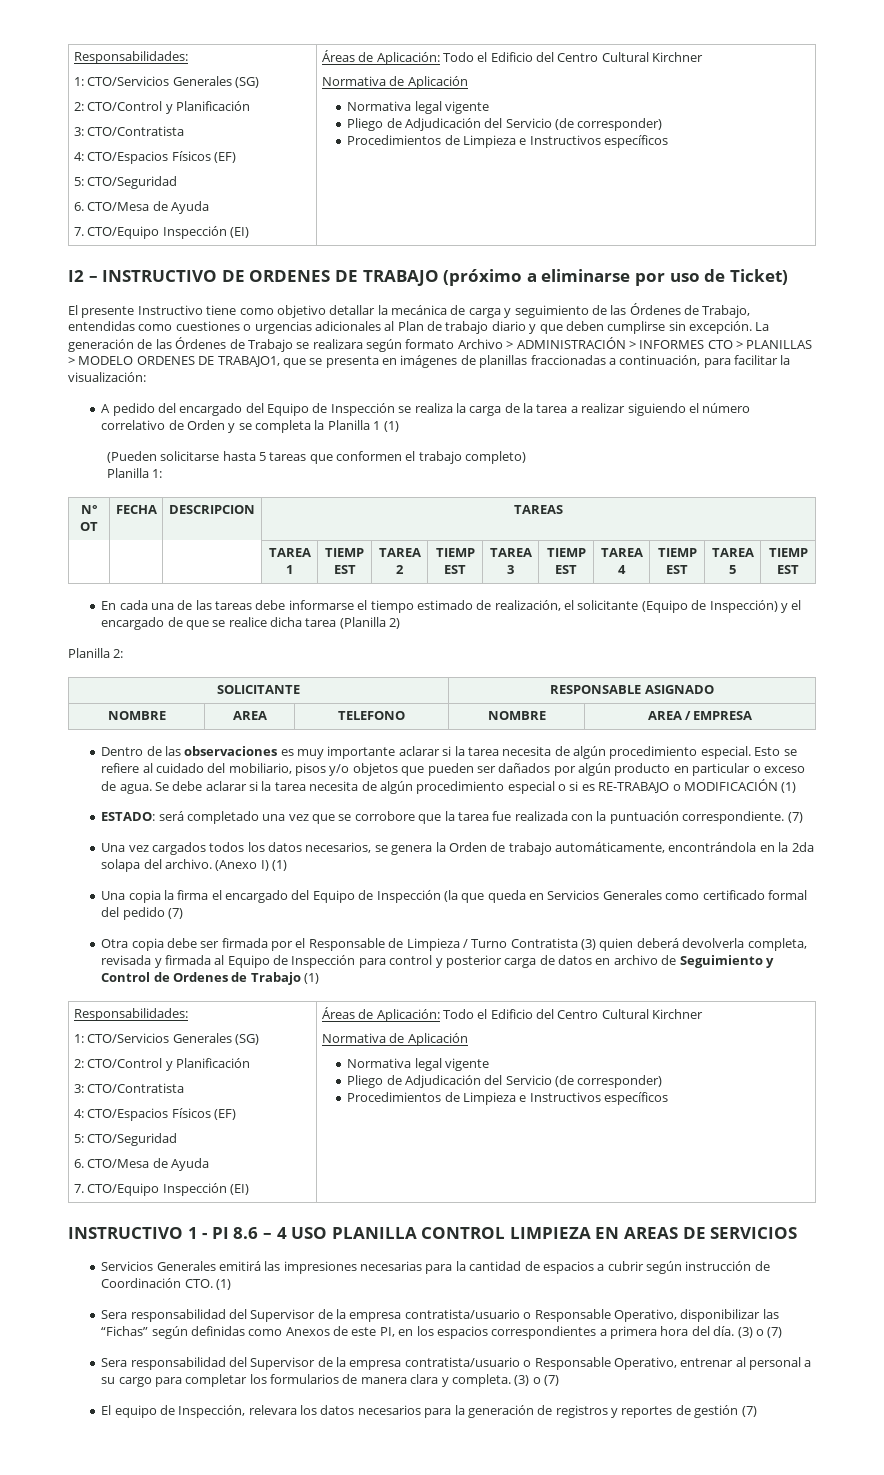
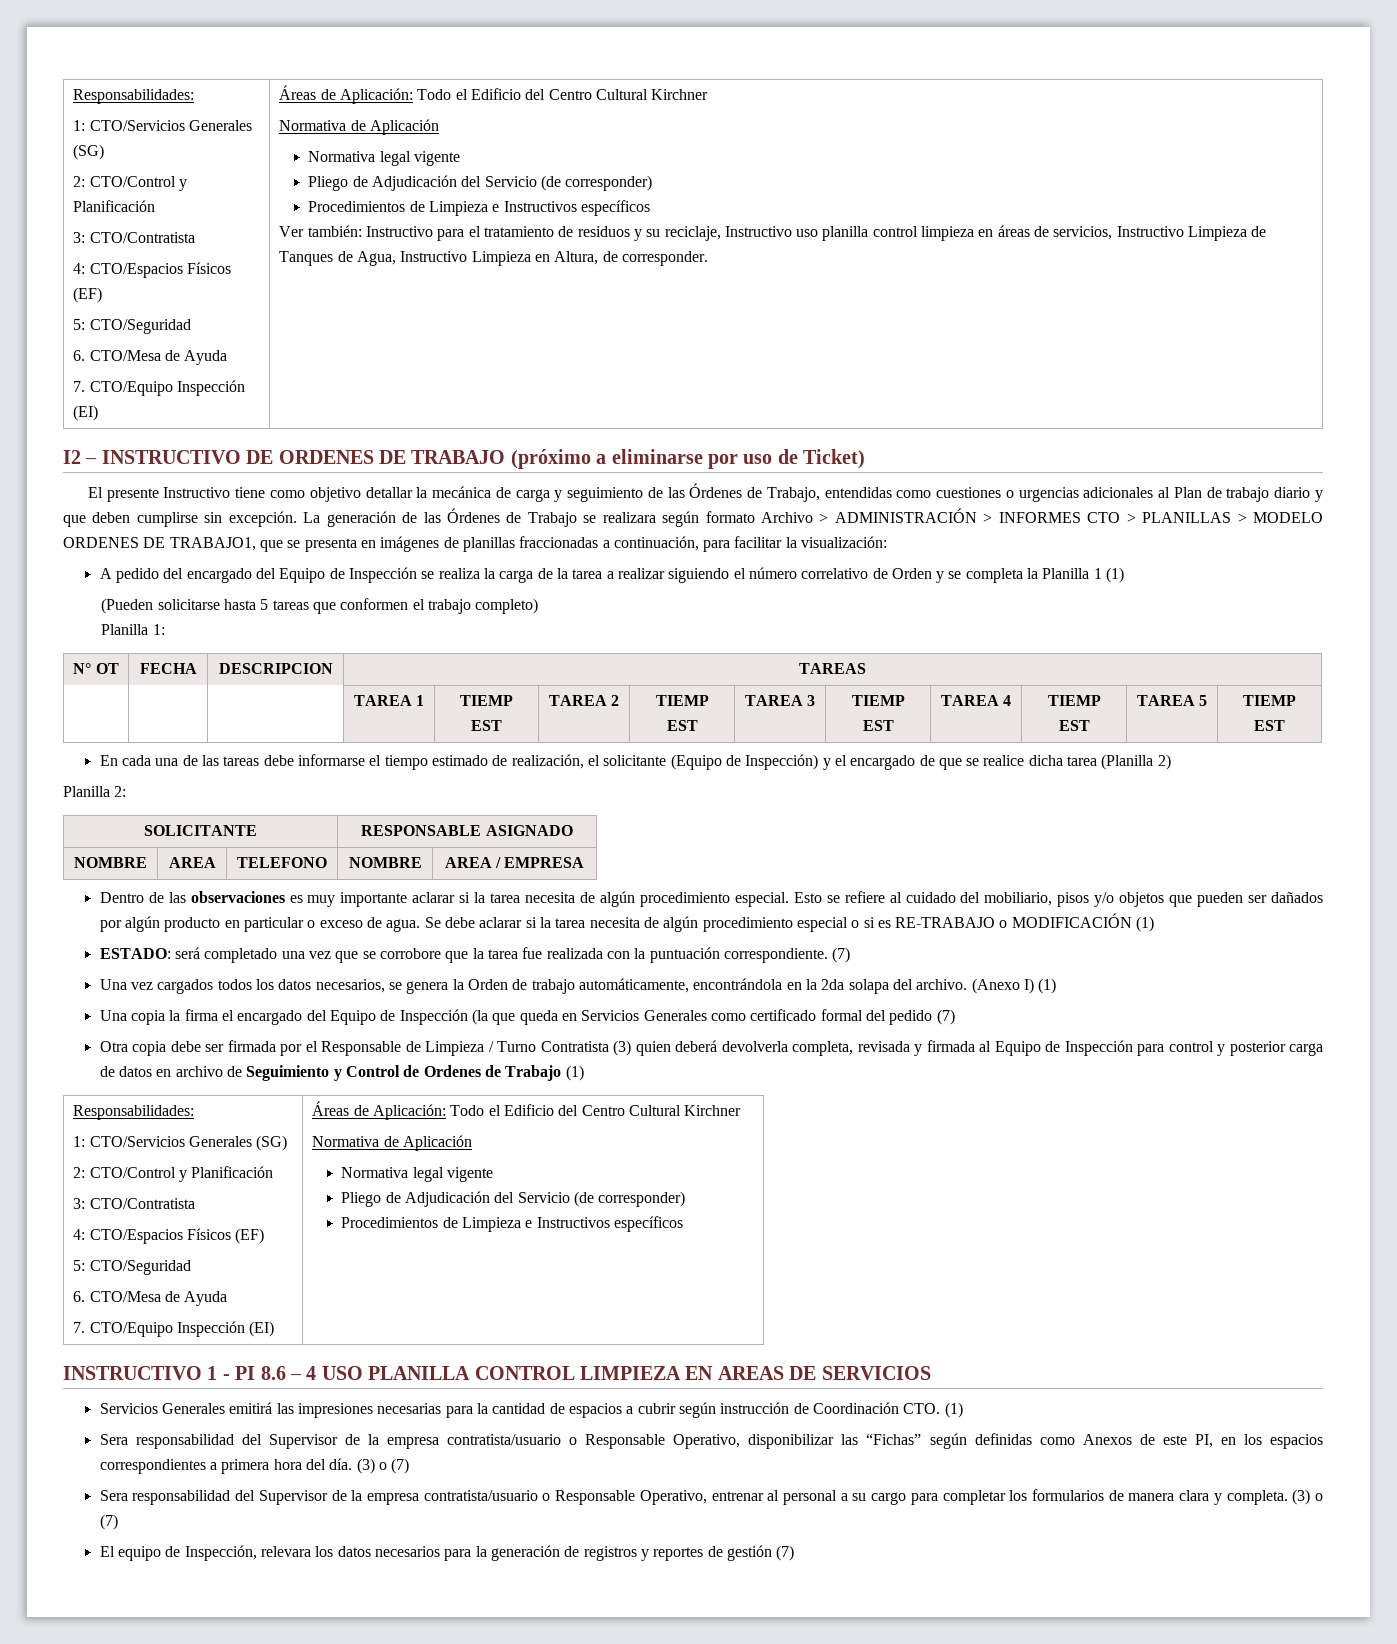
(669, 141) none -> [279,225,1267,241] [279,251,708,266] // Ver también: Instructivo para el tratamiento de residuos y su reciclaje, Instructivo uso planilla control limpieza en áreas de servicios, Instructivo Limpieza de Tanques de Agua, Instructivo Limpieza en Altura, de corresponder.

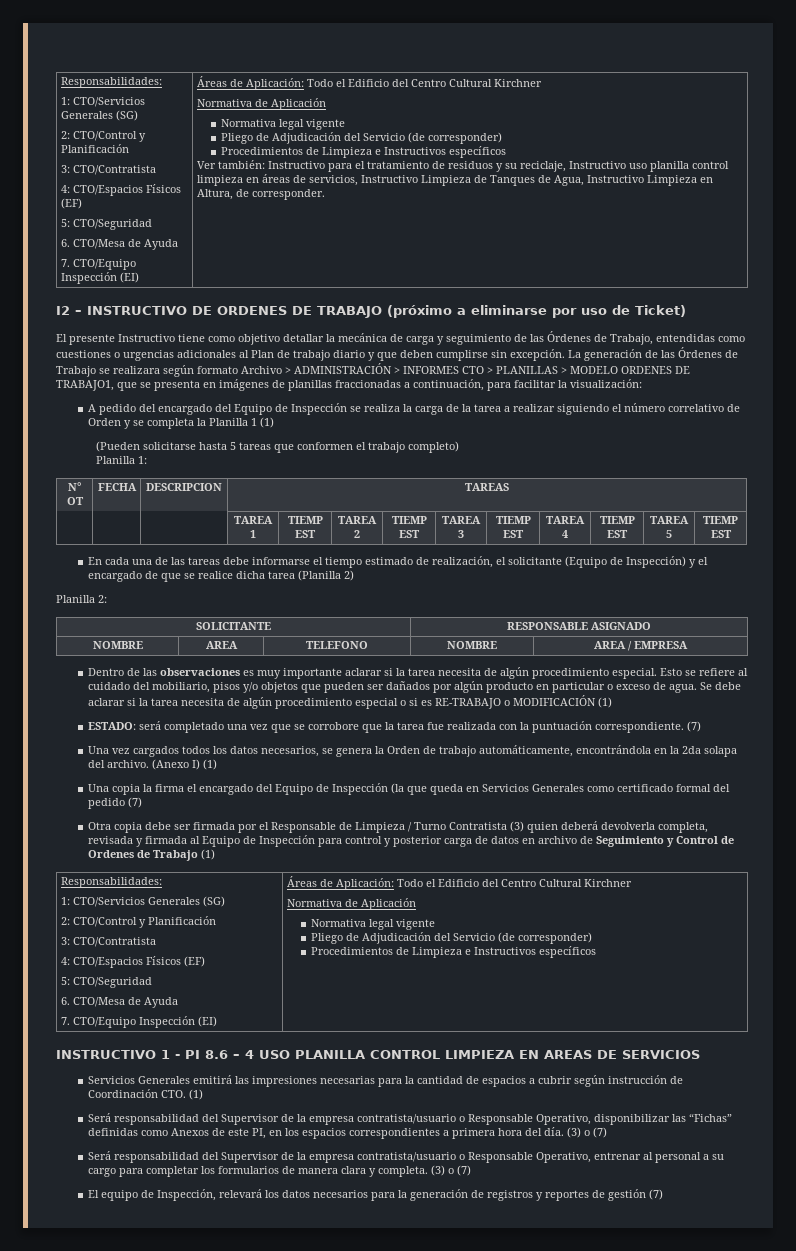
[99,1434,128,1445] Sera -> [88,1113,112,1122] Será
[929,1433,967,1449] según -> (733, 1117) none
[99,1490,128,1501] Sera -> [88,1151,112,1160] Será
[261,1546,312,1557] relevara -> [219,1189,263,1198] relevará

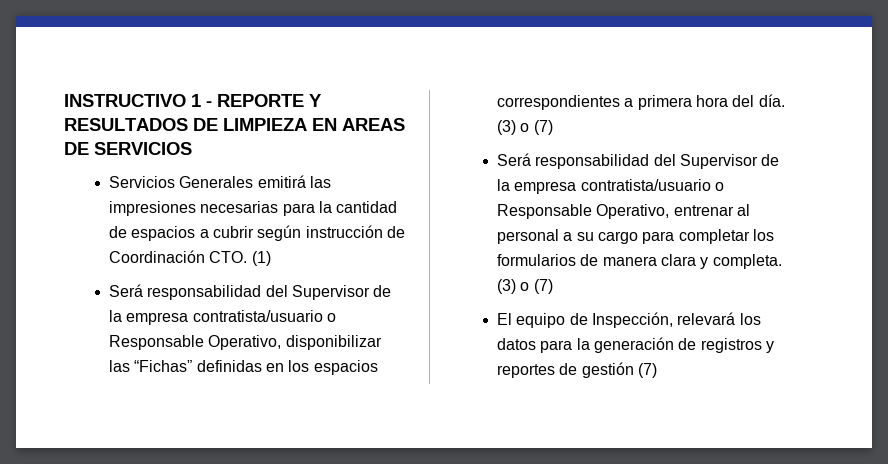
[60,77,162,88] [60,97,145,107] [60,110,138,121] [60,131,146,142] [60,144,129,153] [60,165,156,175] [60,184,181,196] [60,198,82,209] [60,219,152,230] [60,239,178,250] [60,259,136,270] [60,272,139,284] [196,76,542,90] [196,98,326,110] [220,119,345,130] [220,132,502,144] [220,146,506,158] [196,160,729,172] [196,174,713,186] [196,189,325,200] [56,305,686,318] [56,331,745,345] [56,347,738,361] [56,363,690,377] [56,379,642,391] [88,403,741,415] [88,417,275,429] [96,441,460,453] [96,456,148,464] [68,482,81,491] [66,497,84,505] [97,483,137,491] [146,483,222,491] [465,483,509,491] [234,516,273,524] [250,530,256,538] [287,516,323,524] [295,530,316,538] [338,516,377,524] [354,530,360,538] [391,516,427,524] [399,530,420,538] [442,516,481,524] [458,530,464,538] [495,516,531,524] [503,530,524,538] [546,516,585,524] [562,530,568,538] [599,516,635,524] [607,530,628,538] [650,516,689,524] [666,530,672,538] [703,516,738,524] [710,530,732,538] [88,556,709,568] [88,570,355,582] [56,595,107,603] [196,622,271,630] [507,622,652,630] [92,641,143,649] [205,641,238,649] [306,641,368,649] [447,641,497,649] [594,641,688,651] [88,667,749,679] [88,681,742,693] [88,695,613,709] [88,721,702,733] [88,745,738,757] [88,759,218,770] [88,783,731,795] [88,797,143,809] [88,821,709,833] [88,835,735,847] [88,849,216,861] [60,877,162,888] [60,896,225,907] [60,916,216,928] [60,937,156,947] [60,956,205,968] [60,977,152,988] [60,997,178,1008] [60,1016,217,1028] [286,876,632,890] [286,898,416,910] [310,919,435,930] [310,932,592,944] [310,946,596,958] [56,1050,440,1059] Responsabilidades: // 1: CTO/Servicios Generales (SG) // 2: CTO/Control y Planificación // 3: CTO/Contratista // 4: CTO/Espacios Físicos (EF) // 5: CTO/Seguridad // 6. CTO/Mesa de Ayuda // 7. CTO/Equipo Inspección (EI) | Áreas de Aplicación: Todo el Edificio del Centro Cultural Kirchner // Normativa de Aplicación // Normativa legal vigente // Pliego de Adjudicación del Servicio (de corresponder) // Procedimientos de Limpieza e Instructivos específicos // Ver también: Instructivo para el tratamiento de residuos y su reciclaje, Instructivo uso planilla control limpieza en áreas de servicios, Instructivo Limpieza de Tanques de Agua, Instructivo Limpieza en Altura, de corresponder. // I2 – INSTRUCTIVO DE ORDENES DE TRABAJO (próximo a eliminarse por uso de Ticket) // El presente Instructivo tiene como objetivo detallar la mecánica de carga y seguimiento de las Órdenes de Trabajo, entendidas como cuestiones o urgencias adicionales al Plan de trabajo diario y que deben cumplirse sin excepción. La generación de las Órdenes de Trabajo se realizara según formato Archivo > ADMINISTRACIÓN > INFORMES CTO > PLANILLAS > MODELO ORDENES DE TRABAJO1, que se presenta en imágenes de planillas fraccionadas a continuación, para facilitar la visualización: // A pedido del encargado del Equipo de Inspección se realiza la carga de la tarea a realizar siguiendo el número correlativo de Orden y se completa la Planilla 1 (1) // (Pueden solicitarse hasta 5 tareas que conformen el trabajo completo) // Planilla 1: // N° OT | FECHA | DESCRIPCION | TAREAS // | | | TAREA 1 | TIEMP EST | TAREA 2 | TIEMP EST | TAREA 3 | TIEMP EST | TAREA 4 | TIEMP EST | TAREA 5 | TIEMP EST // En cada una de las tareas debe informarse el tiempo estimado de realización, el solicitante (Equipo de Inspección) y el encargado de que se realice dicha tarea (Planilla 2) // Planilla 2: // SOLICITANTE | RESPONSABLE ASIGNADO // NOMBRE | AREA | TELEFONO | NOMBRE | AREA / EMPRESA // Dentro de las observaciones es muy importante aclarar si la tarea necesita de algún procedimiento especial. Esto se refiere al cuidado del mobiliario, pisos y/o objetos que pueden ser dañados por algún producto en particular o exceso de agua. Se debe aclarar si la tarea necesita de algún procedimiento especial o si es RE-TRABAJO o MODIFICACIÓN (1) // ESTADO: será completado una vez que se corrobore que la tarea fue realizada con la puntuación correspondiente. (7) // Una vez cargados todos los datos necesarios, se genera la Orden de trabajo automáticamente, encontrándola en la 2da solapa del archivo. (Anexo I) (1) // Una copia la firma el encargado del Equipo de Inspección (la que queda en Servicios Generales como certificado formal del pedido (7) // Otra copia debe ser firmada por el Responsable de Limpieza / Turno Contratista (3) quien deberá devolverla completa, revisada y firmada al Equipo de Inspección para control y posterior carga de datos en archivo de Seguimiento y Control de Ordenes de Trabajo (1) // Responsabilidades: // 1: CTO/Servicios Generales (SG) // 2: CTO/Control y Planificación // 3: CTO/Contratista // 4: CTO/Espacios Físicos (EF) // 5: CTO/Seguridad // 6. CTO/Mesa de Ayuda // 7. CTO/Equipo Inspección (EI) | Áreas de Aplicación: Todo el Edificio del Centro Cultural Kirchner // Normativa de Aplicación // Normativa legal vigente // Pliego de Adjudicación del Servicio (de corresponder) // Procedimientos de Limpieza e Instructivos específicos // INSTRUCTIVO 1 - PI 8.6 – 4 USO PLANILLA CONTROL -> [64,94,322,107] [64,118,218,131] INSTRUCTIVO 1 - REPORTE Y RESULTADOS DE
[141,1128,267,1139] como Anexos de este PI, -> (262, 366) none
[313,1190,369,1198] necesarios -> (537, 344) none

